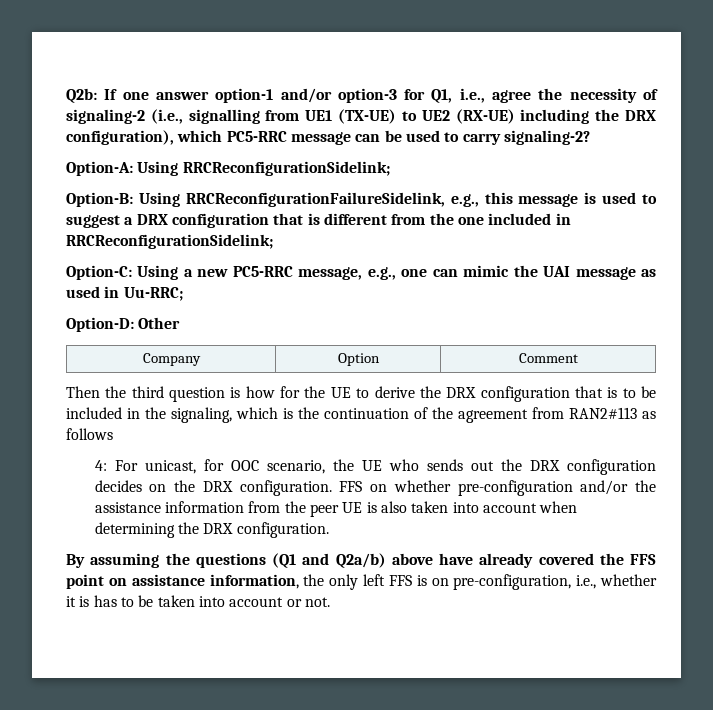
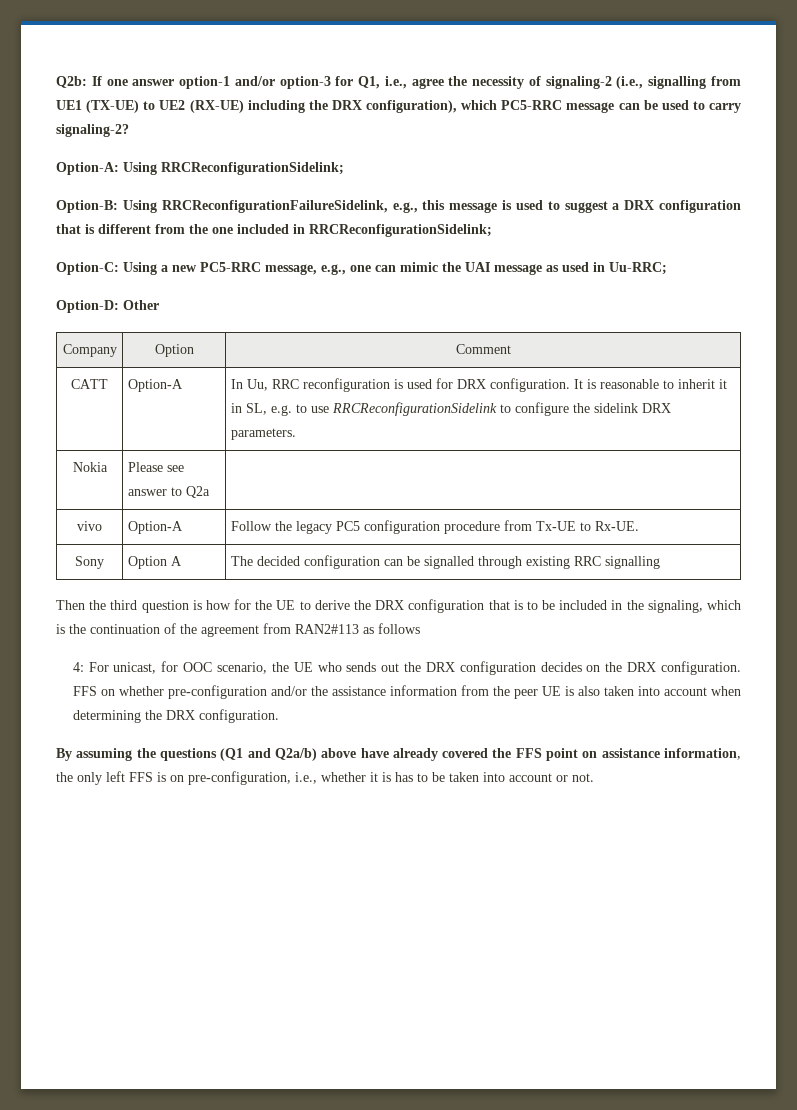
(578, 358) none -> [71,379,108,389] [127,379,183,392] [230,378,727,392] [230,402,671,416] [230,428,296,440] [72,462,108,472] [127,462,184,472] [127,486,210,498] [77,521,102,531] [127,521,183,534] [230,520,639,534] [75,556,104,569] [127,556,182,569] [230,555,660,569] // CATT | Option-A | In Uu, RRC reconfiguration is used for DRX configuration. It is reasonable to inherit it in SL, e.g. to use RRCReconfigurationSidelink to configure the sidelink DRX parameters. // Nokia | Please see answer to Q2a | // vivo | Option-A | Follow the legacy PC5 configuration procedure from Tx-UE to Rx-UE. // Sony | Option A | The decided configuration can be signalled through existing RRC signalling

